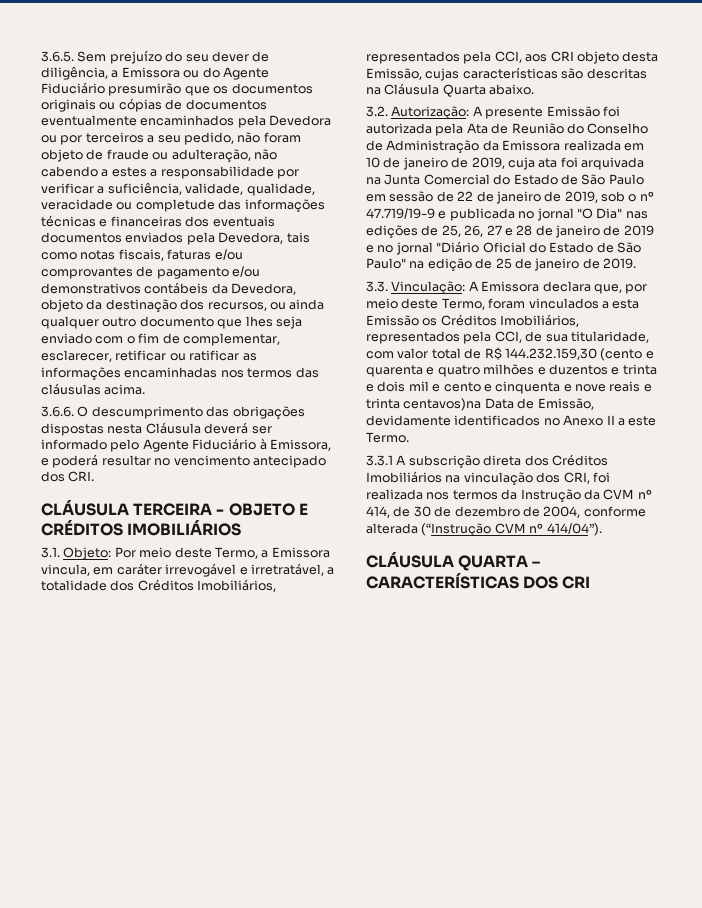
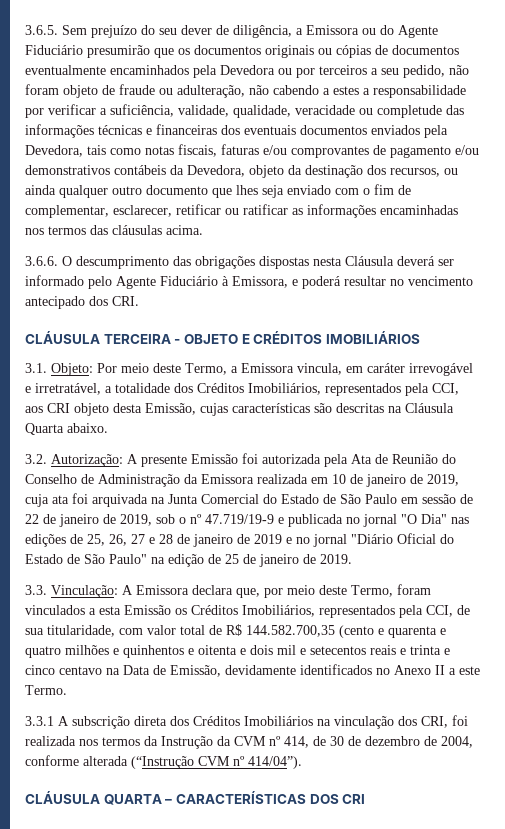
[504,348,597,360] 144.232.159,30 -> [246,625,335,637] 144.582.700,35
[548,364,657,375] duzentos e trinta -> [123,645,237,658] quinhentos e oitenta
[443,381,652,394] [366,398,482,411] cento e cinquenta e nove reais e trinta centavos)na -> [310,645,450,655] [25,665,120,675] setecentos reais e trinta e cinco centavo na

